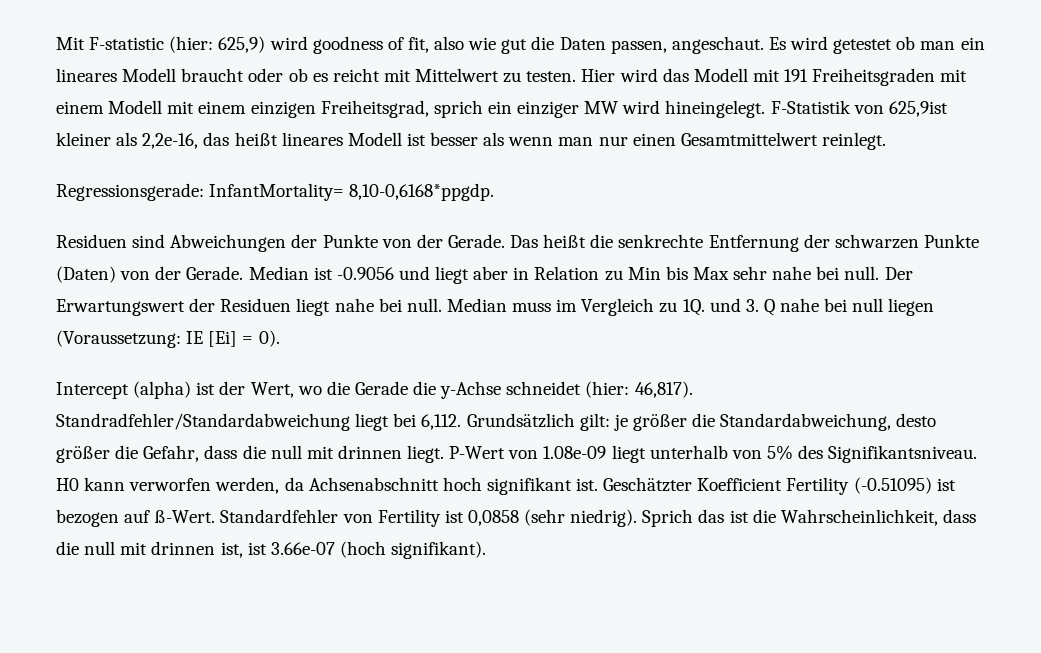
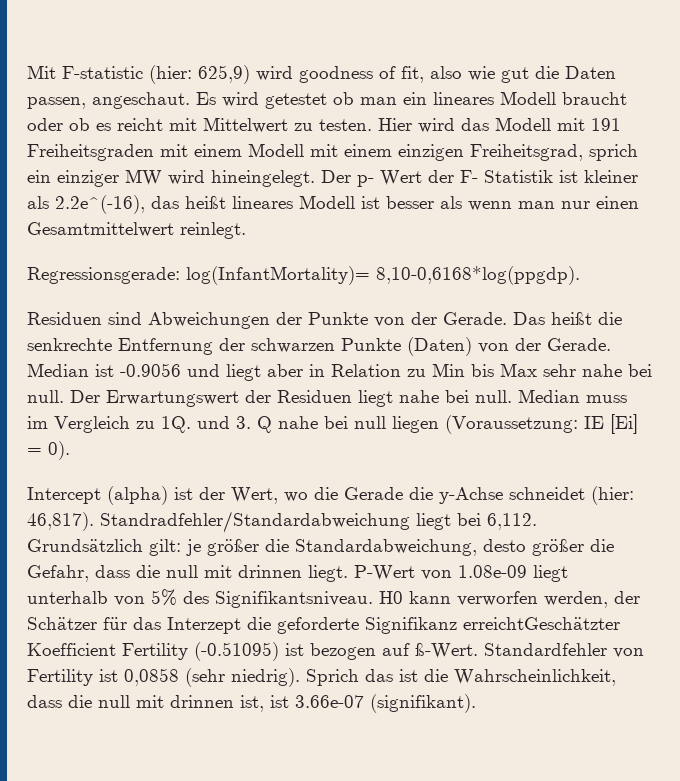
[770,100,948,117] F-Statistik von 625,9ist -> [321,170,578,187] Der p- Wert der F- Statistik ist
[142,133,199,149] 2,2e-16, -> [55,195,145,214] 2.2e^(-16),
[209,183,495,201] InfantMortality= 8,10-0,6168*ppgdp. -> [186,266,580,285] log(InfantMortality)= 8,10-0,6168*log(ppgdp).
[284,477,693,495] da Achsenabschnitt hoch signifikant ist. Geschätzter -> [614,591,640,604] [27,617,620,634] der Schätzer für das Interzept die geforderte Signifikanz erreichtGeschätzter
[339,541,487,559] (hoch signifikant). -> [370,694,476,713] (signifikant).

